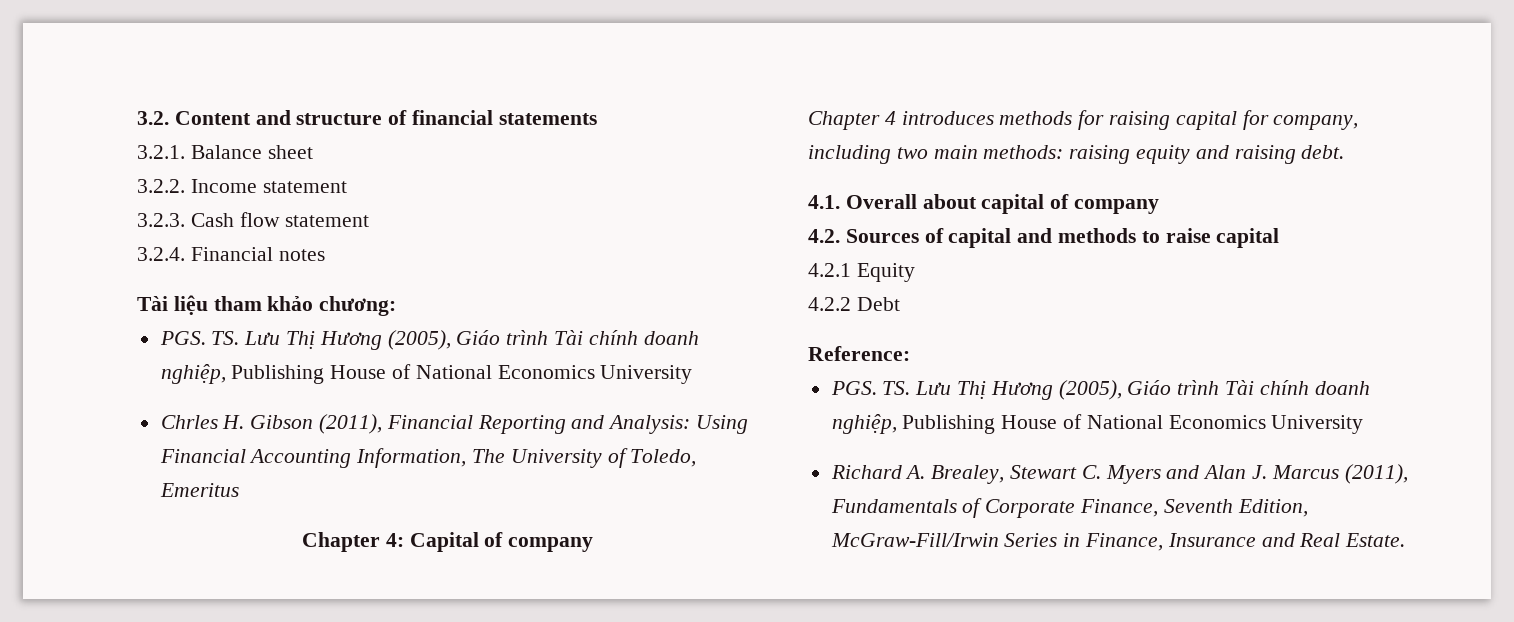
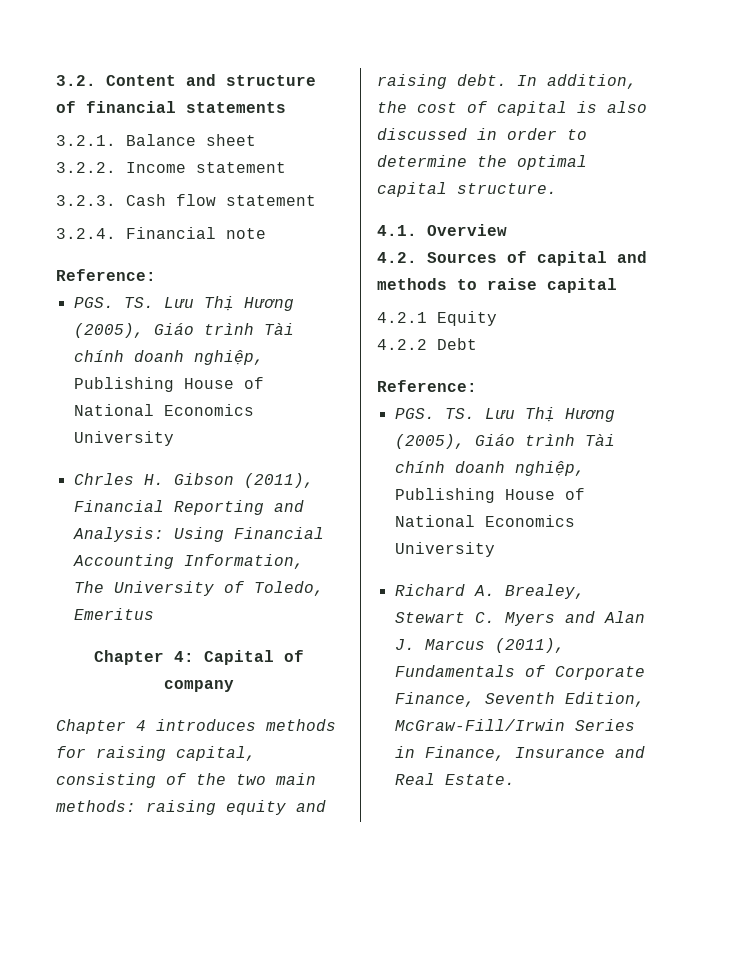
[278,249,325,261] [137,295,397,316] notes // Tài liệu tham khảo chương: -> [226,228,266,239] [56,269,156,281] note // Reference:
[1175,110,1359,130] [808,145,891,164] capital for company, including -> [176,746,256,761] [56,773,226,788] capital, consisting of the
[808,194,1160,214] // 4.1. Overall about capital of company -> [517,74,637,89] [377,101,647,116] [377,128,587,140] [377,155,587,170] [377,182,557,197] [377,224,507,236] In addition, the cost of capital is also discussed in order to determine the optimal capital structure. // 4.1. Overview

